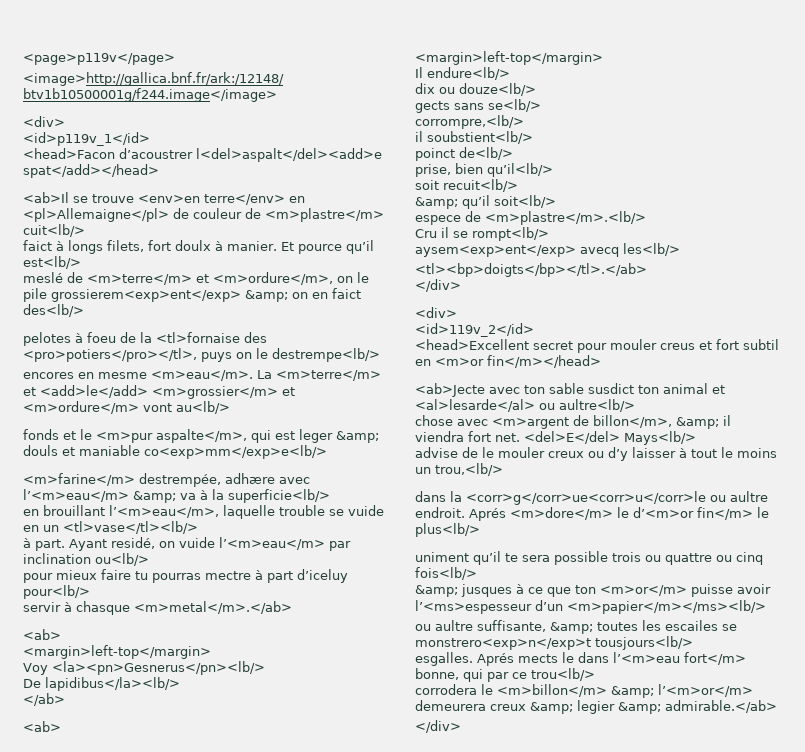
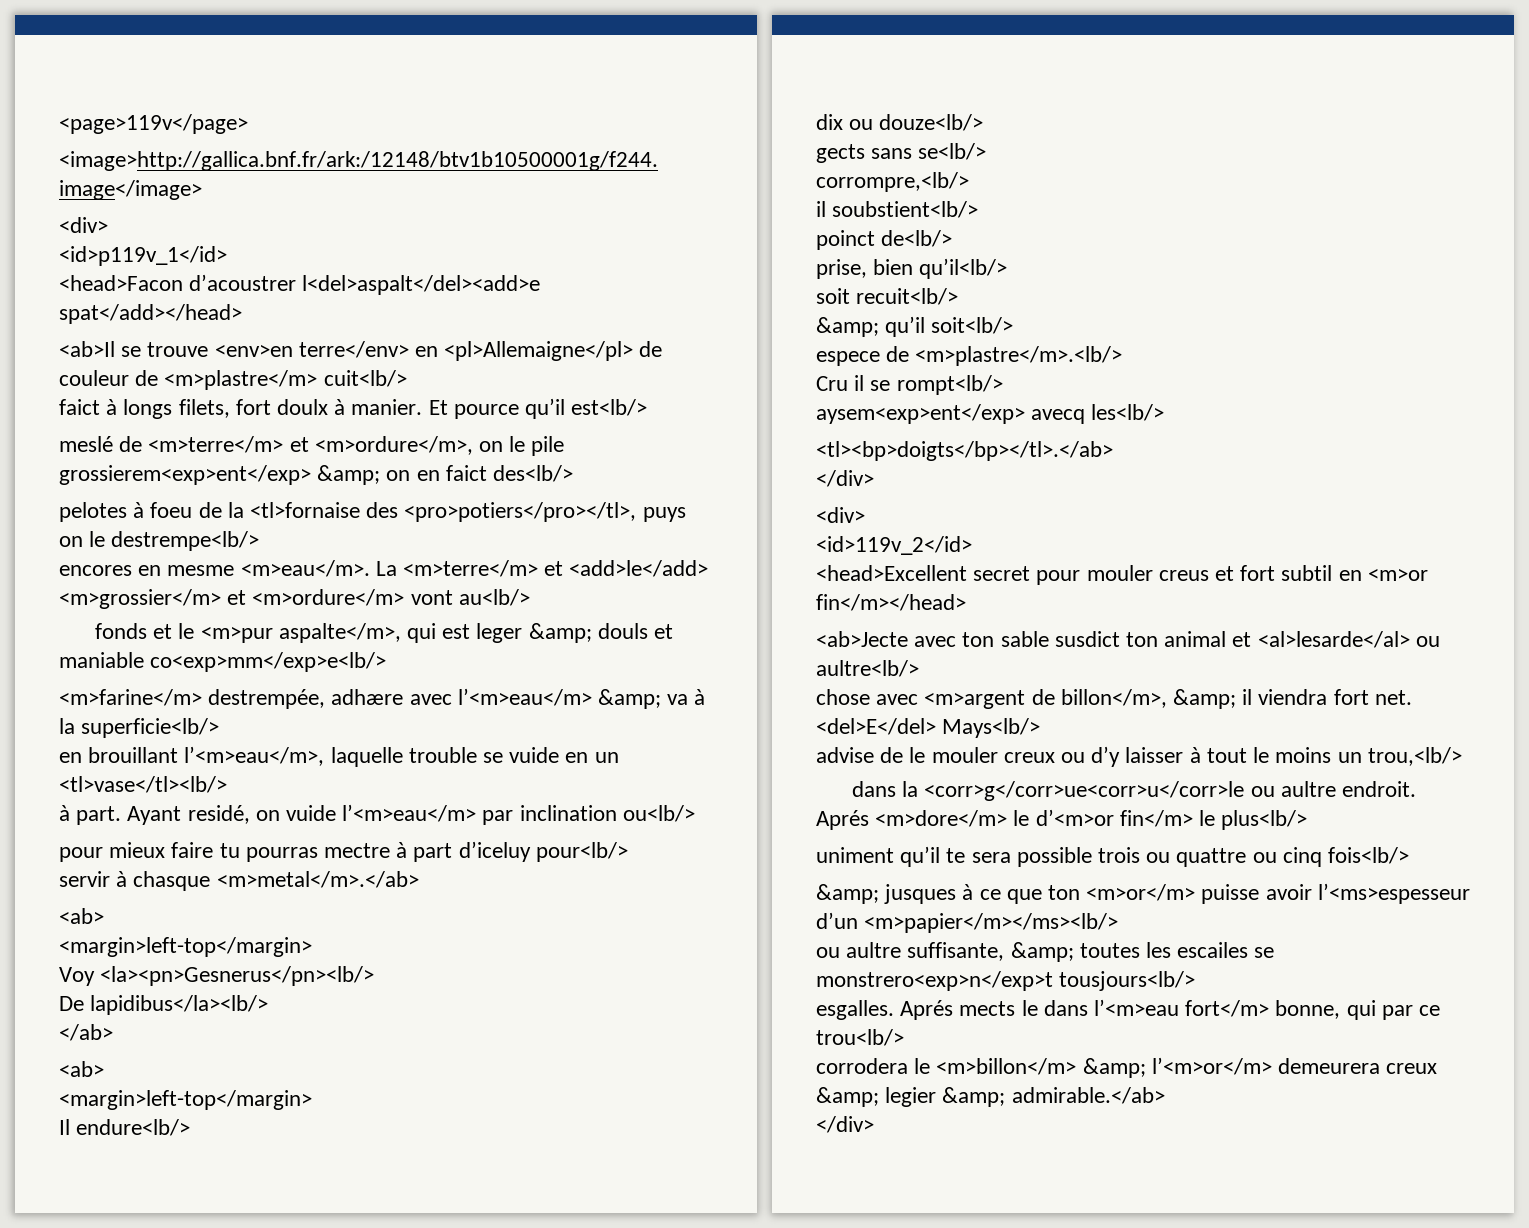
[23,53,175,65] <page>p119v</page> -> [59,114,248,134] <page>119v</page>

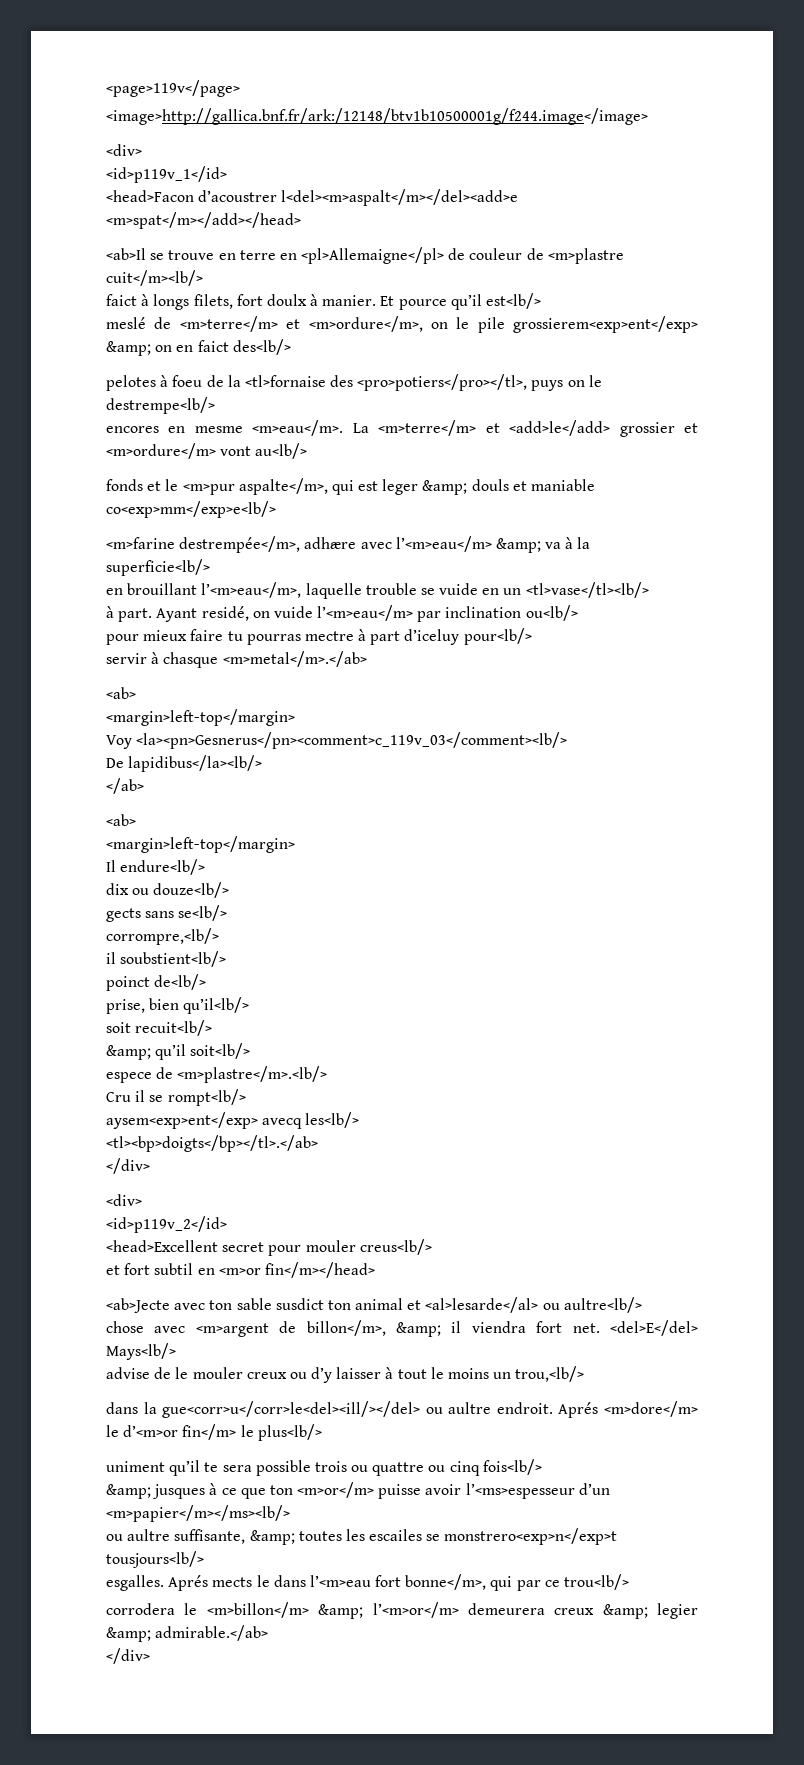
[302,275,541,295] [59,304,242,324] l<del>aspalt</del><add>e spat</add></head> -> [281,189,519,206] [106,212,301,229] l<del><m>aspalt</m></del><add>e <m>spat</m></add></head>
[214,341,409,358] <env>en terre</env> -> [218,250,276,260] en terre
[164,370,407,390] <m>plastre</m> cuit<lb/> -> [547,248,624,264] [106,270,203,286] <m>plastre cuit</m><lb/>
[59,589,221,609] <m>grossier</m> -> [619,422,675,437] grossier
[59,689,326,709] <m>farine</m> destrempée, -> [106,536,301,553] <m>farine destrempée</m>,
[100,966,375,986] <la><pn>Gesnerus</pn><lb/> -> [136,732,568,749] <la><pn>Gesnerus</pn><comment>c_119v_03</comment><lb/>
[816,536,972,555] <id>119v_2</id> -> [106,1216,227,1233] <id>p119v_2</id>
[1158,570,1209,581] creus -> [359,1239,432,1255] creus<lb/> //
[924,781,1245,801] <corr>g</corr>ue<corr>u</corr>le -> [162,1401,421,1418] gue<corr>u</corr>le<del><ill/></del>
[1185,1000,1341,1019] fort</m> bonne, -> [375,1574,487,1590] fort bonne</m>,

